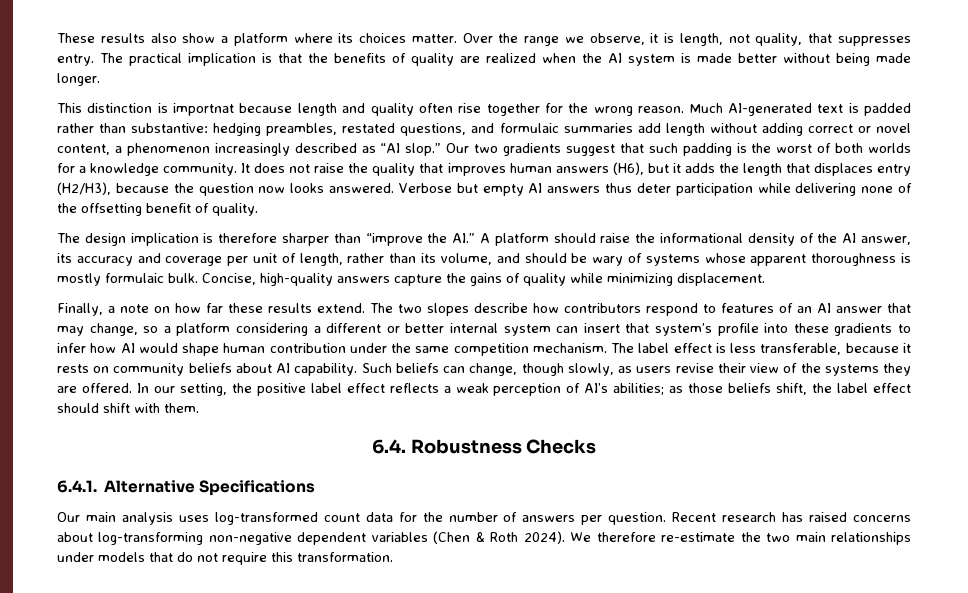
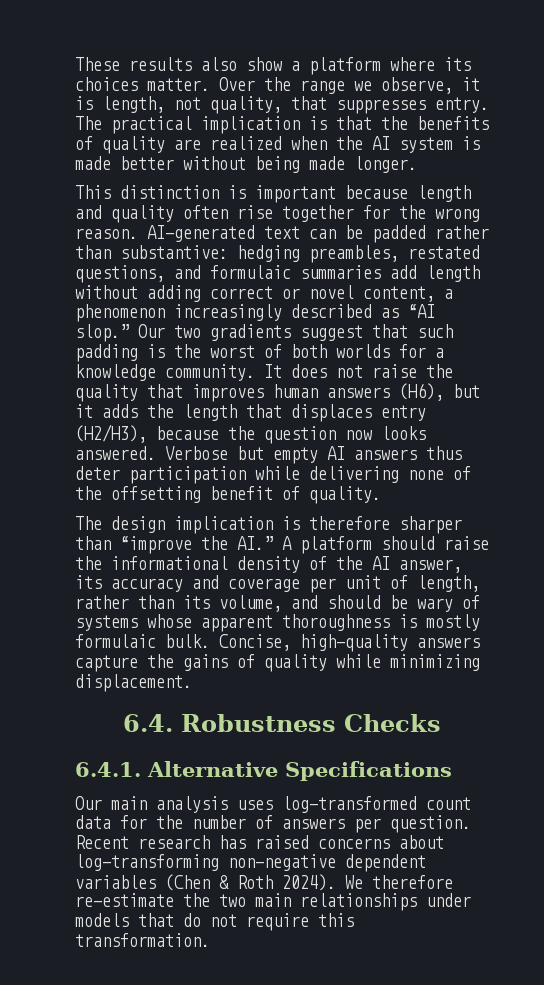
[173,103,235,116] importnat -> [255,185,336,203] important
[689,103,723,113] Much -> (138, 233) none
[848,103,859,113] is -> [309,225,363,239] can be
[57,303,911,316] [57,323,912,336] [57,343,912,356] [57,363,911,376] [57,383,912,396] [57,403,199,413] // Finally, a note on how far these results extend. The two slopes describe how contributors respond to features of an AI answer that may change, so a platform considering a different or better internal system can insert that system’s profile into these gradients to infer how AI would shape human contribution under the same competition mechanism. The label effect is less transferable, because it rests on community beliefs about AI capability. Such beliefs can change, though slowly, as users revise their view of the systems they are offered. In our setting, the positive label effect reflects a weak perception of AI’s abilities; as those beliefs shift, the label effect should shift with them. -> (192, 683) none

